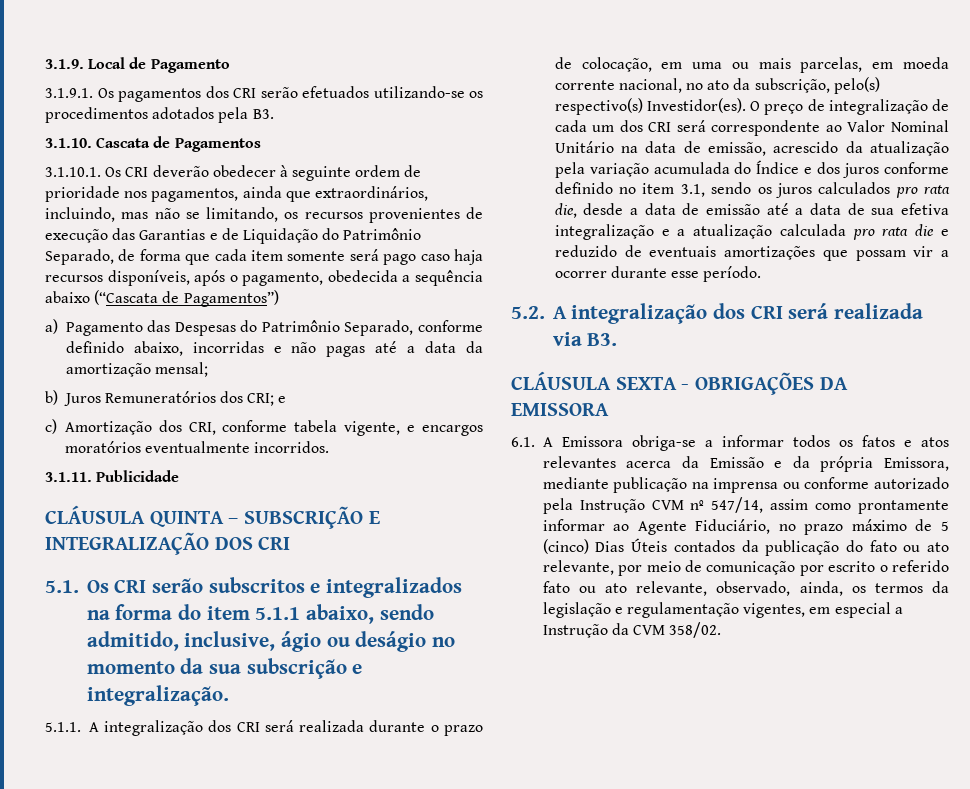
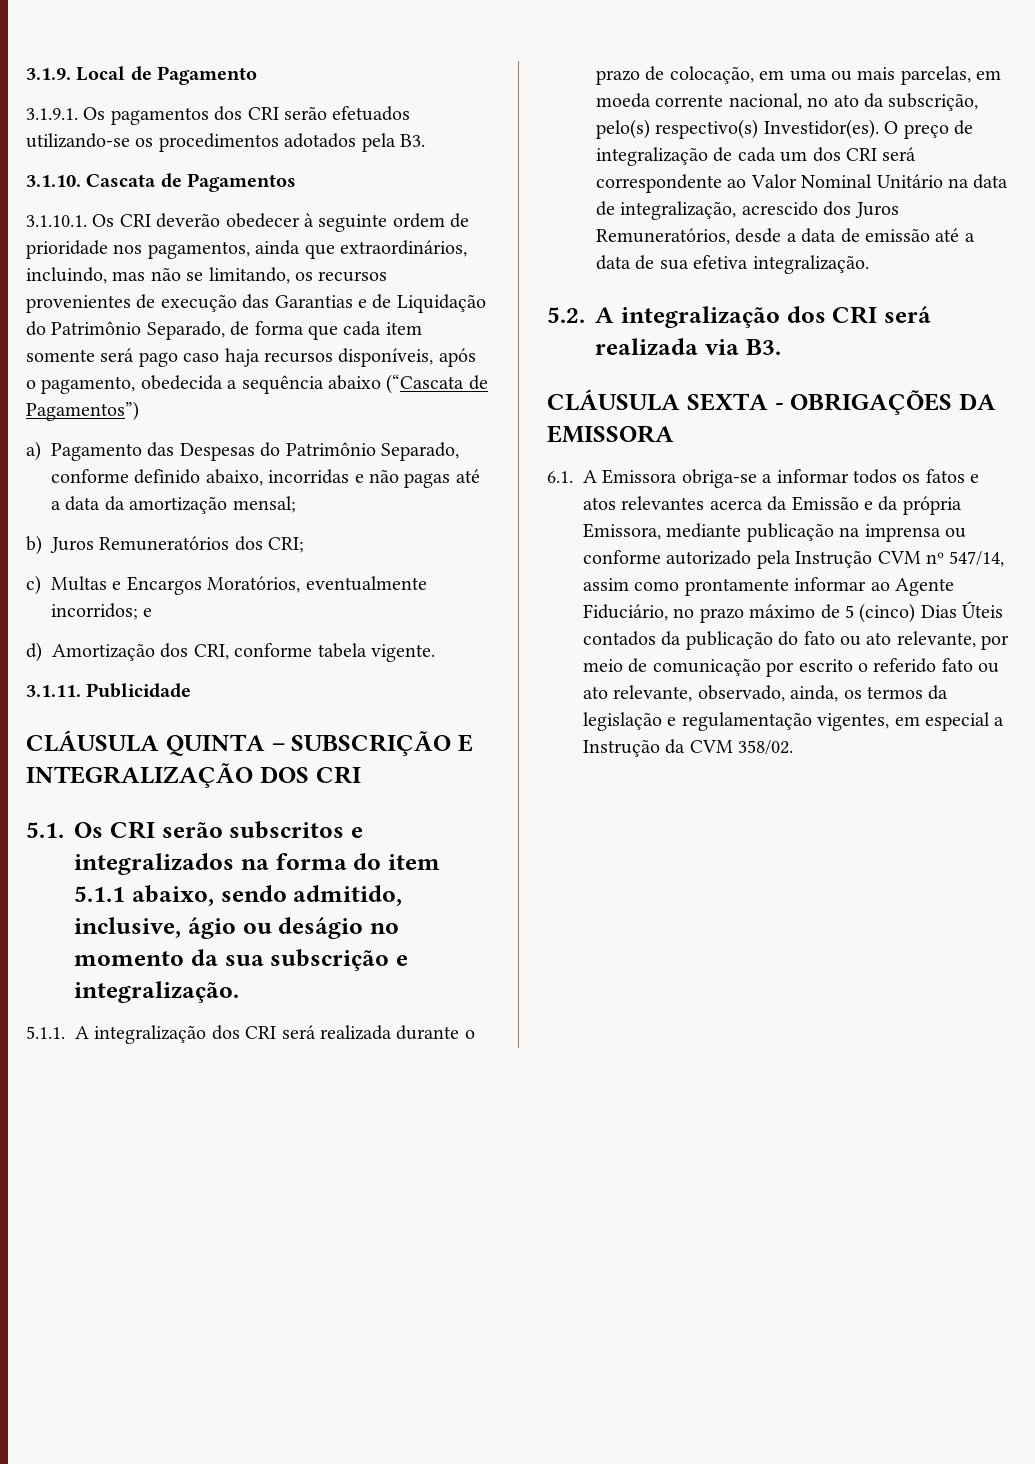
(275, 399) none -> [26,575,427,595] [51,603,138,620] // c) Multas e Encargos Moratórios, eventualmente incorridos;
[45,419,57,434] c) -> [26,642,42,662] d)
[344,421,484,436] [64,441,330,453] vigente, e encargos moratórios eventualmente incorridos. -> [371,644,435,662] vigente.
[708,141,949,156] [554,160,949,178] [554,182,950,198] [554,203,577,218] emissão, acrescido da atualização pela variação acumulada do Índice e dos juros conforme definido no item 3.1, sendo os juros calculados pro rata die, -> [620,201,899,220] [596,228,730,245] integralização, acrescido dos Juros Remuneratórios,
[554,224,949,240] [554,245,949,261] [554,266,762,282] integralização e a atualização calculada pro rata die e reduzido de eventuais amortizações que possam vir a ocorrer durante esse período. -> [752,255,869,274] integralização.

